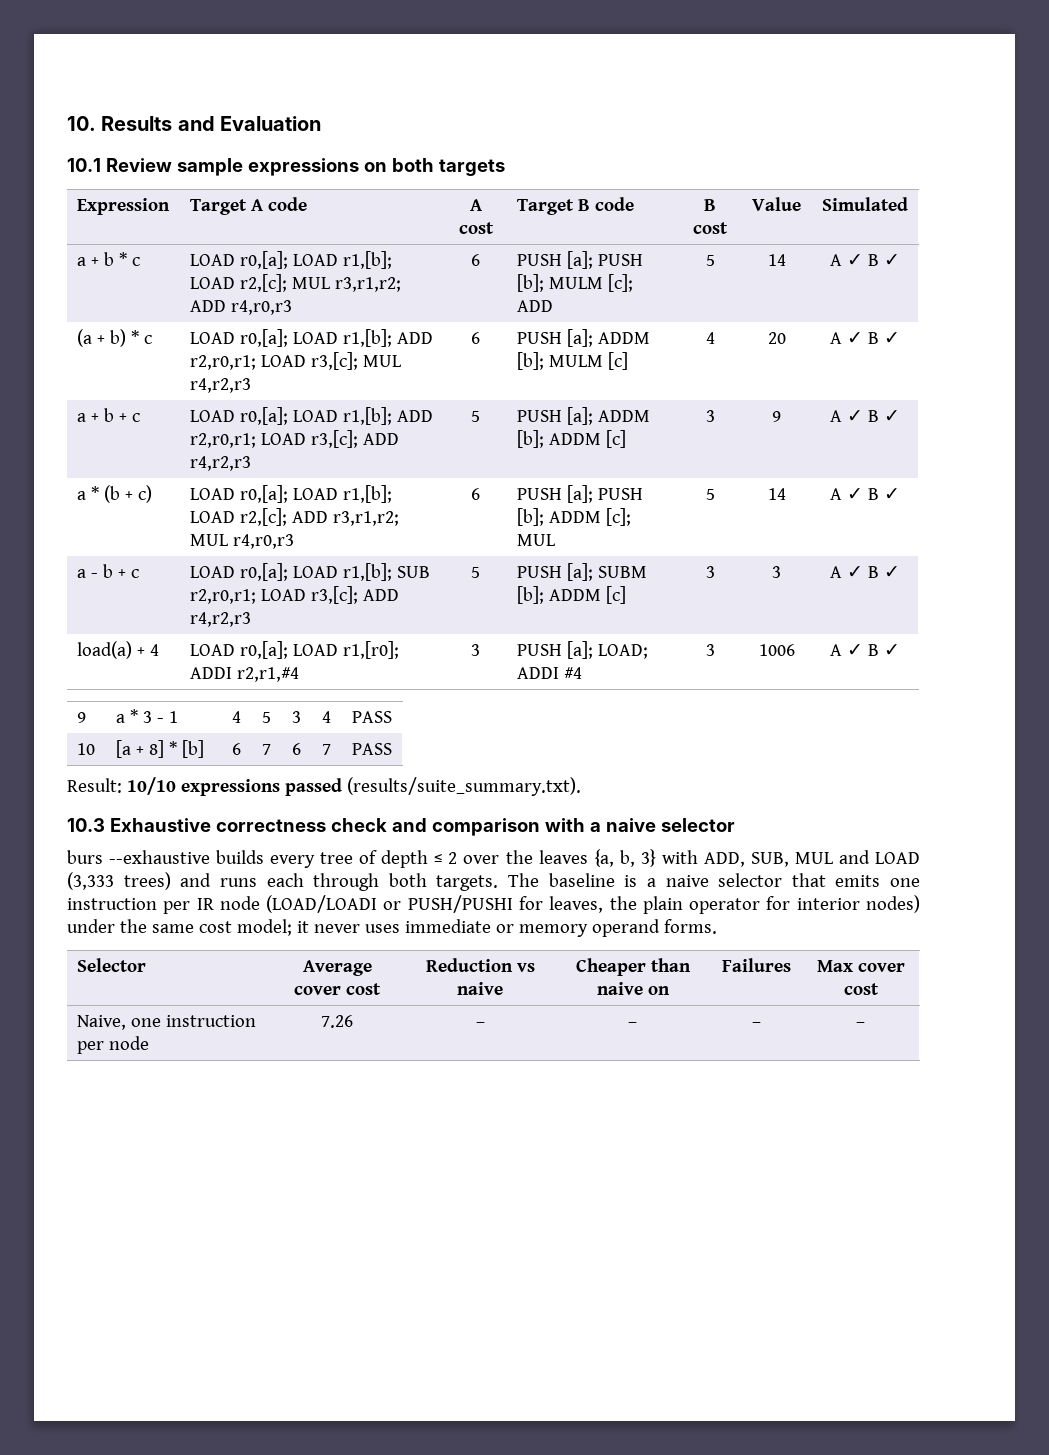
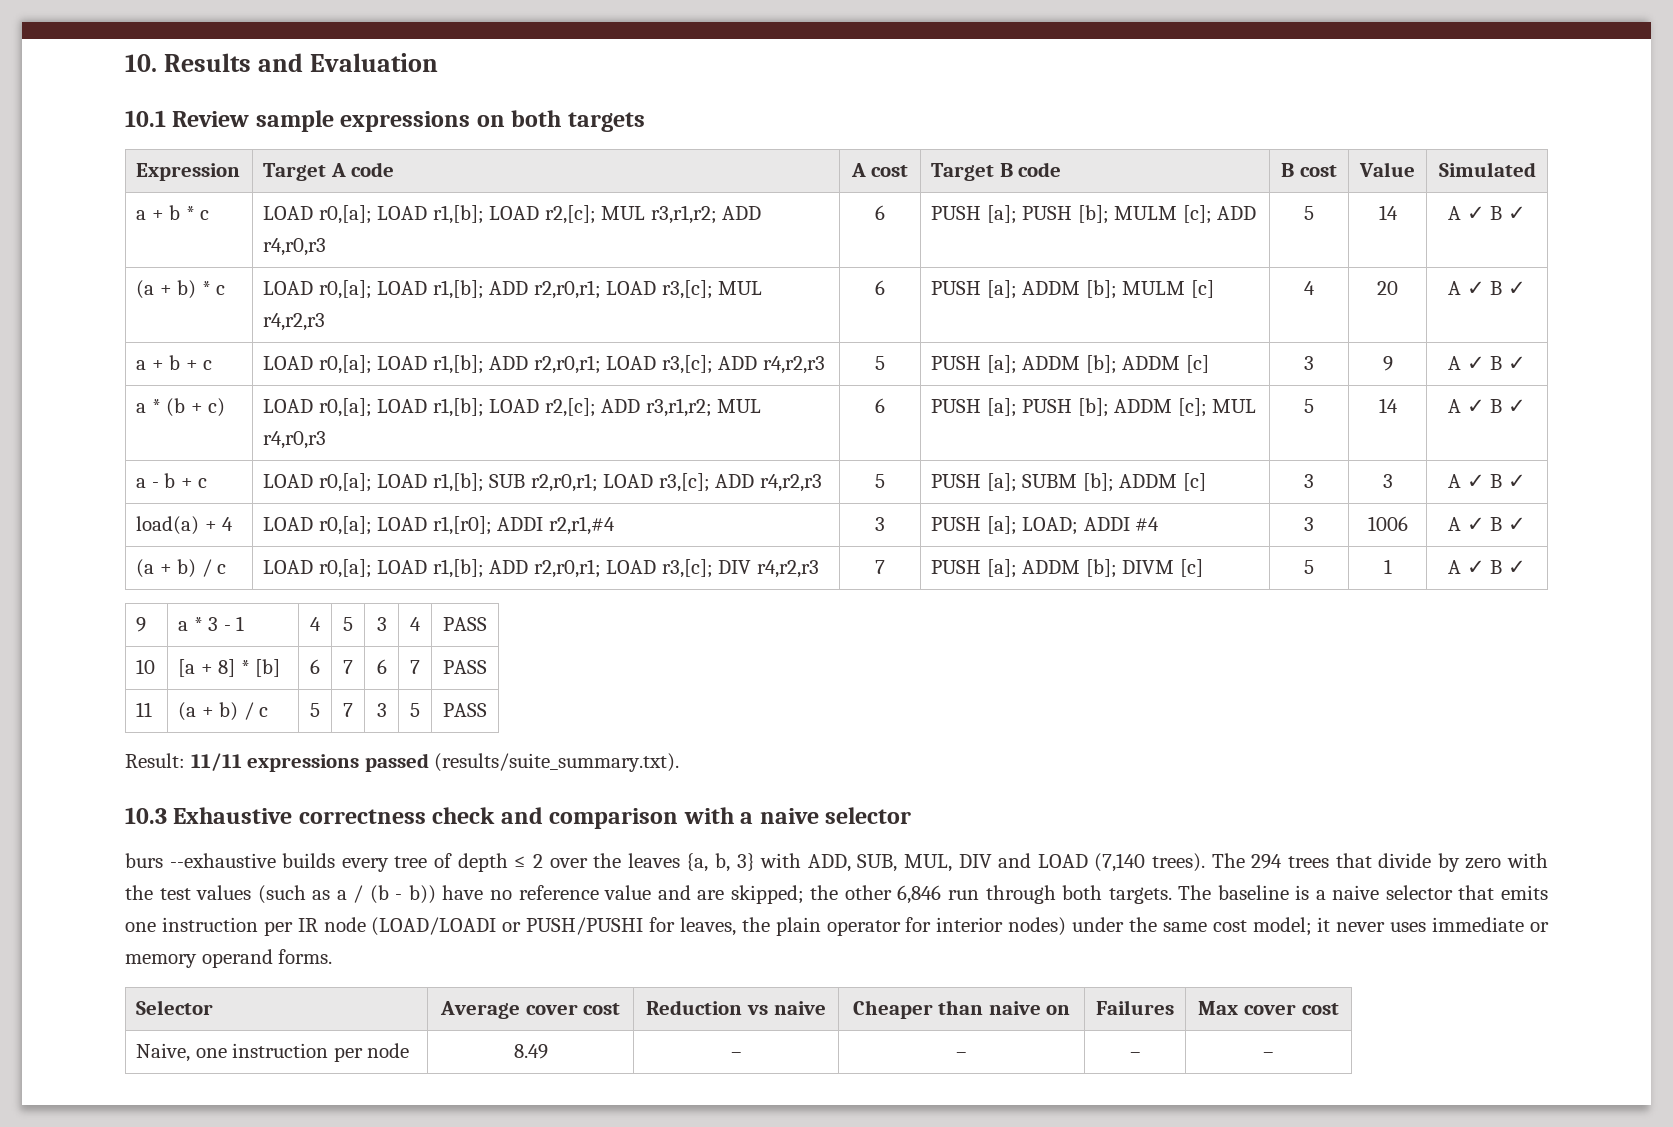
(900, 650) none -> [136,559,227,578] [263,559,819,578] [875,560,885,574] [931,559,1203,578] [1304,560,1314,574] [1383,559,1392,574] [1448,560,1526,574] // (a + b) / c | LOAD r0,[a]; LOAD r1,[b]; ADD r2,r0,r1; LOAD r3,[c]; DIV r4,r2,r3 | 7 | PUSH [a]; ADDM [b]; DIVM [c] | 5 | 1 | A ✓ B ✓
(392, 749) none -> [136,702,153,717] [178,702,269,721] [310,703,320,717] [343,703,353,717] [376,703,387,717] [410,703,420,717] [443,703,487,717] // 11 | (a + b) / c | 5 | 7 | 3 | 5 | PASS
[126,777,176,795] 10/10 -> [190,753,242,771] 11/11
[794,850,920,864] [67,872,304,890] MUL and LOAD (3,333 trees) and runs each -> [904,853,1548,872] [125,885,979,904] MUL, DIV and LOAD (7,140 trees). The 294 trees that divide by zero with the test values (such as a / (b - b)) have no reference value and are skipped; the other 6,846 run
[321,1015,353,1028] 7.26 -> [513,1044,548,1059] 8.49

